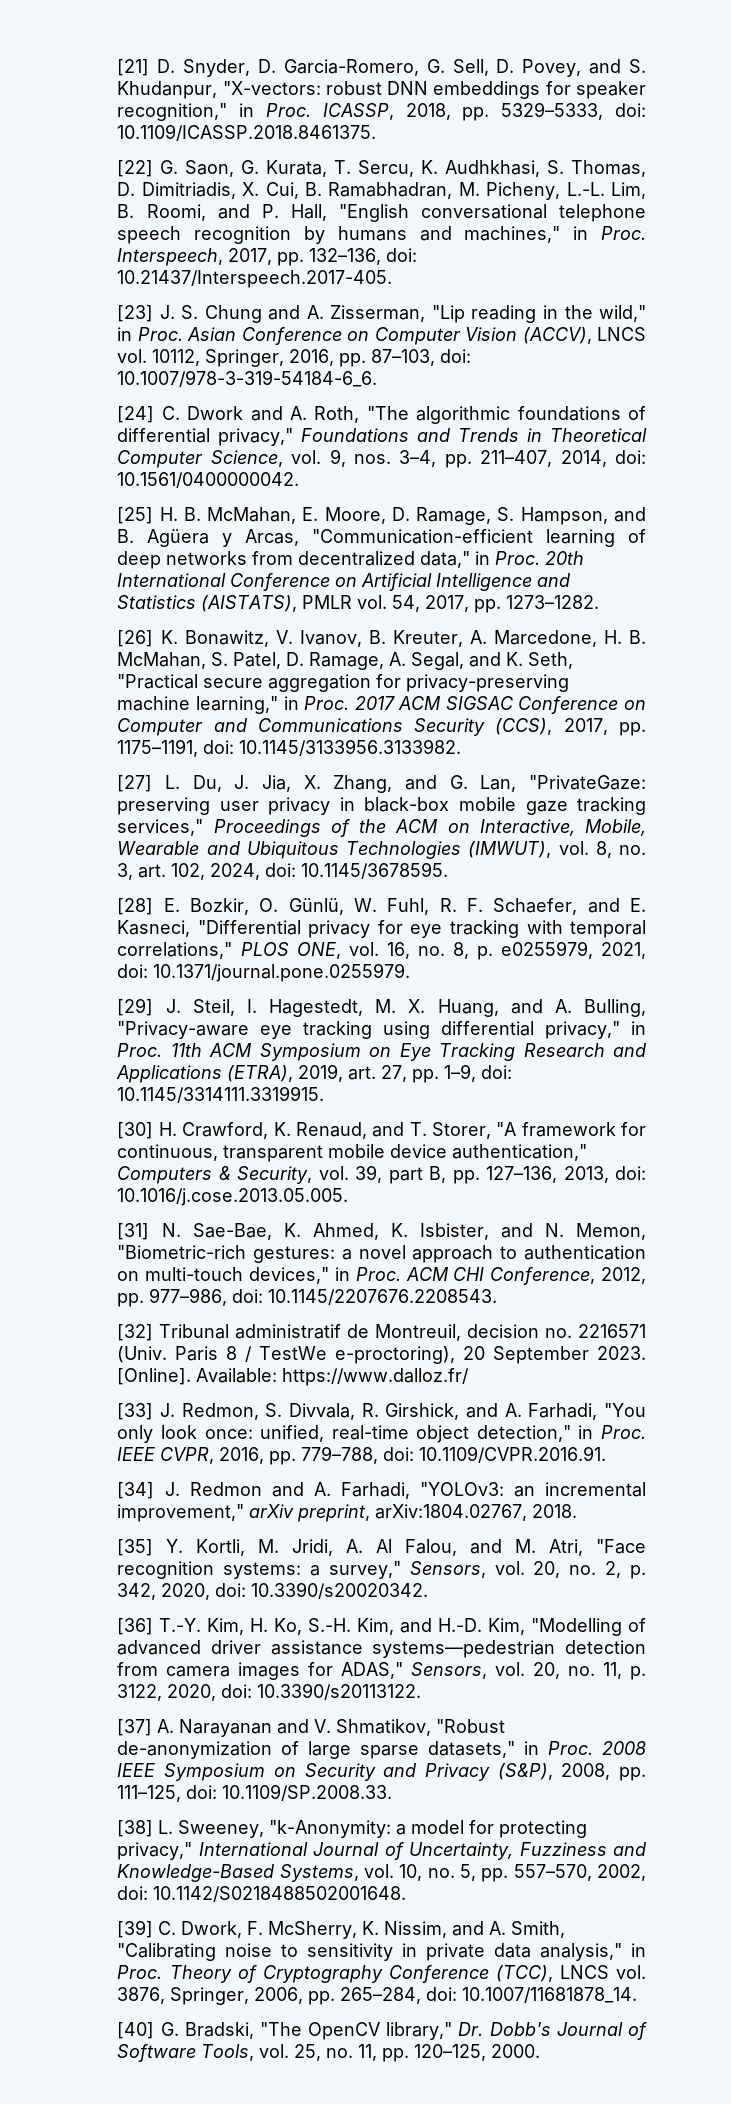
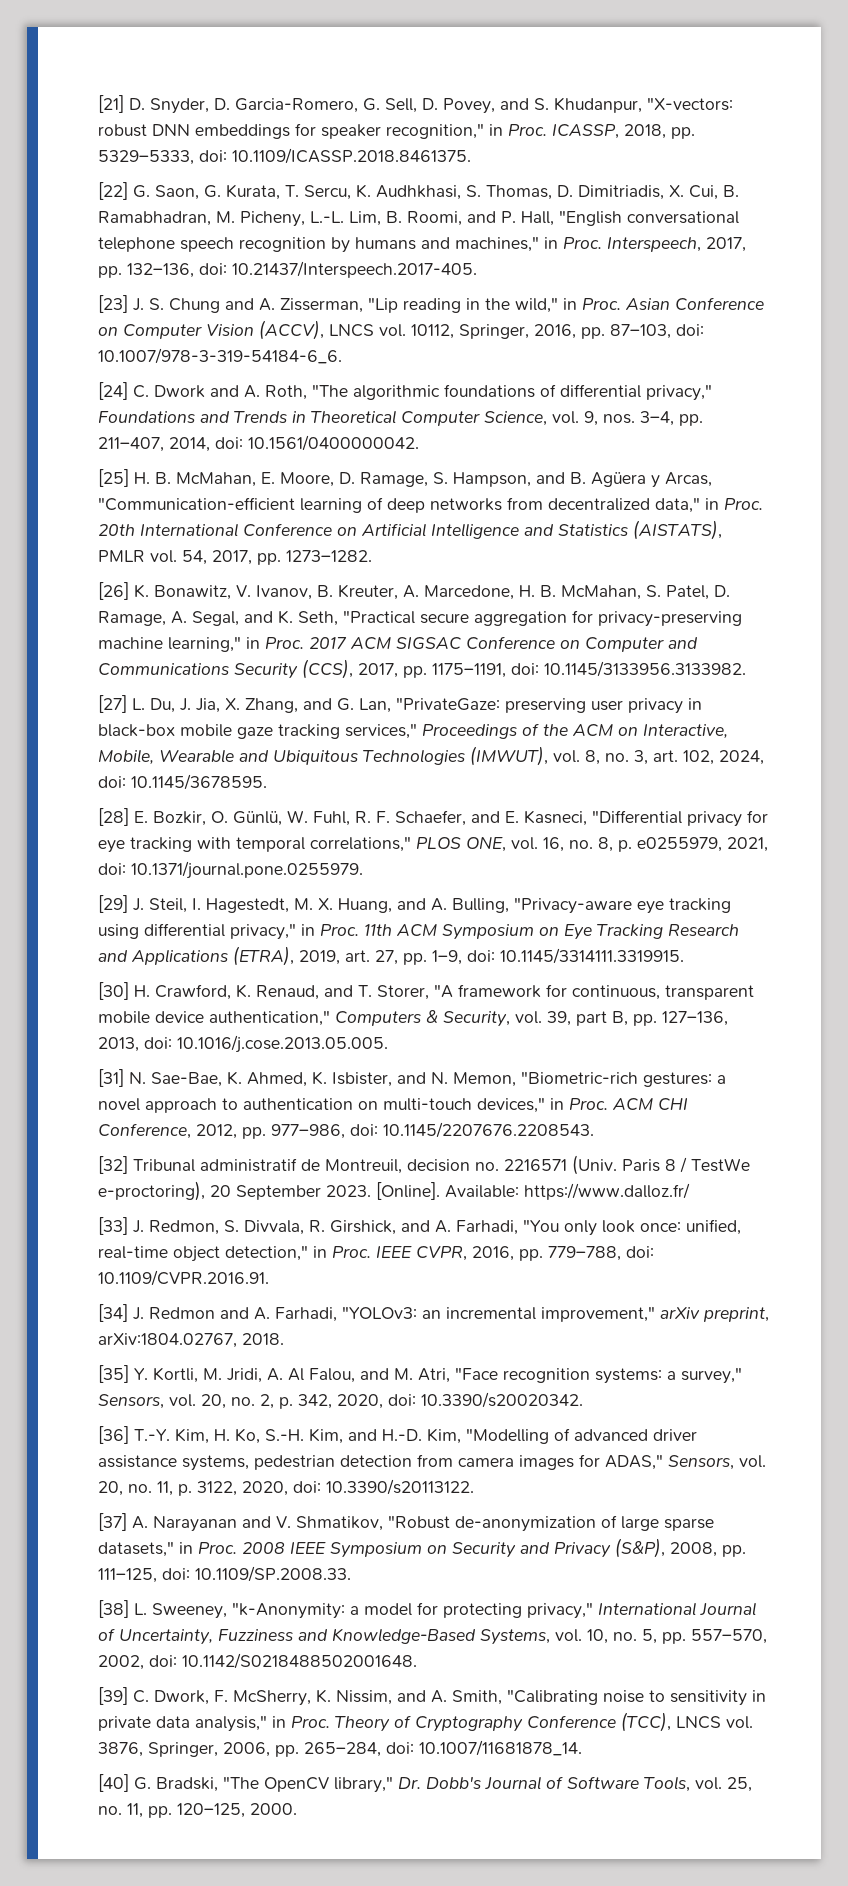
[372,1640,556,1658] systems—pedestrian -> [182,1455,336,1471] systems, pedestrian

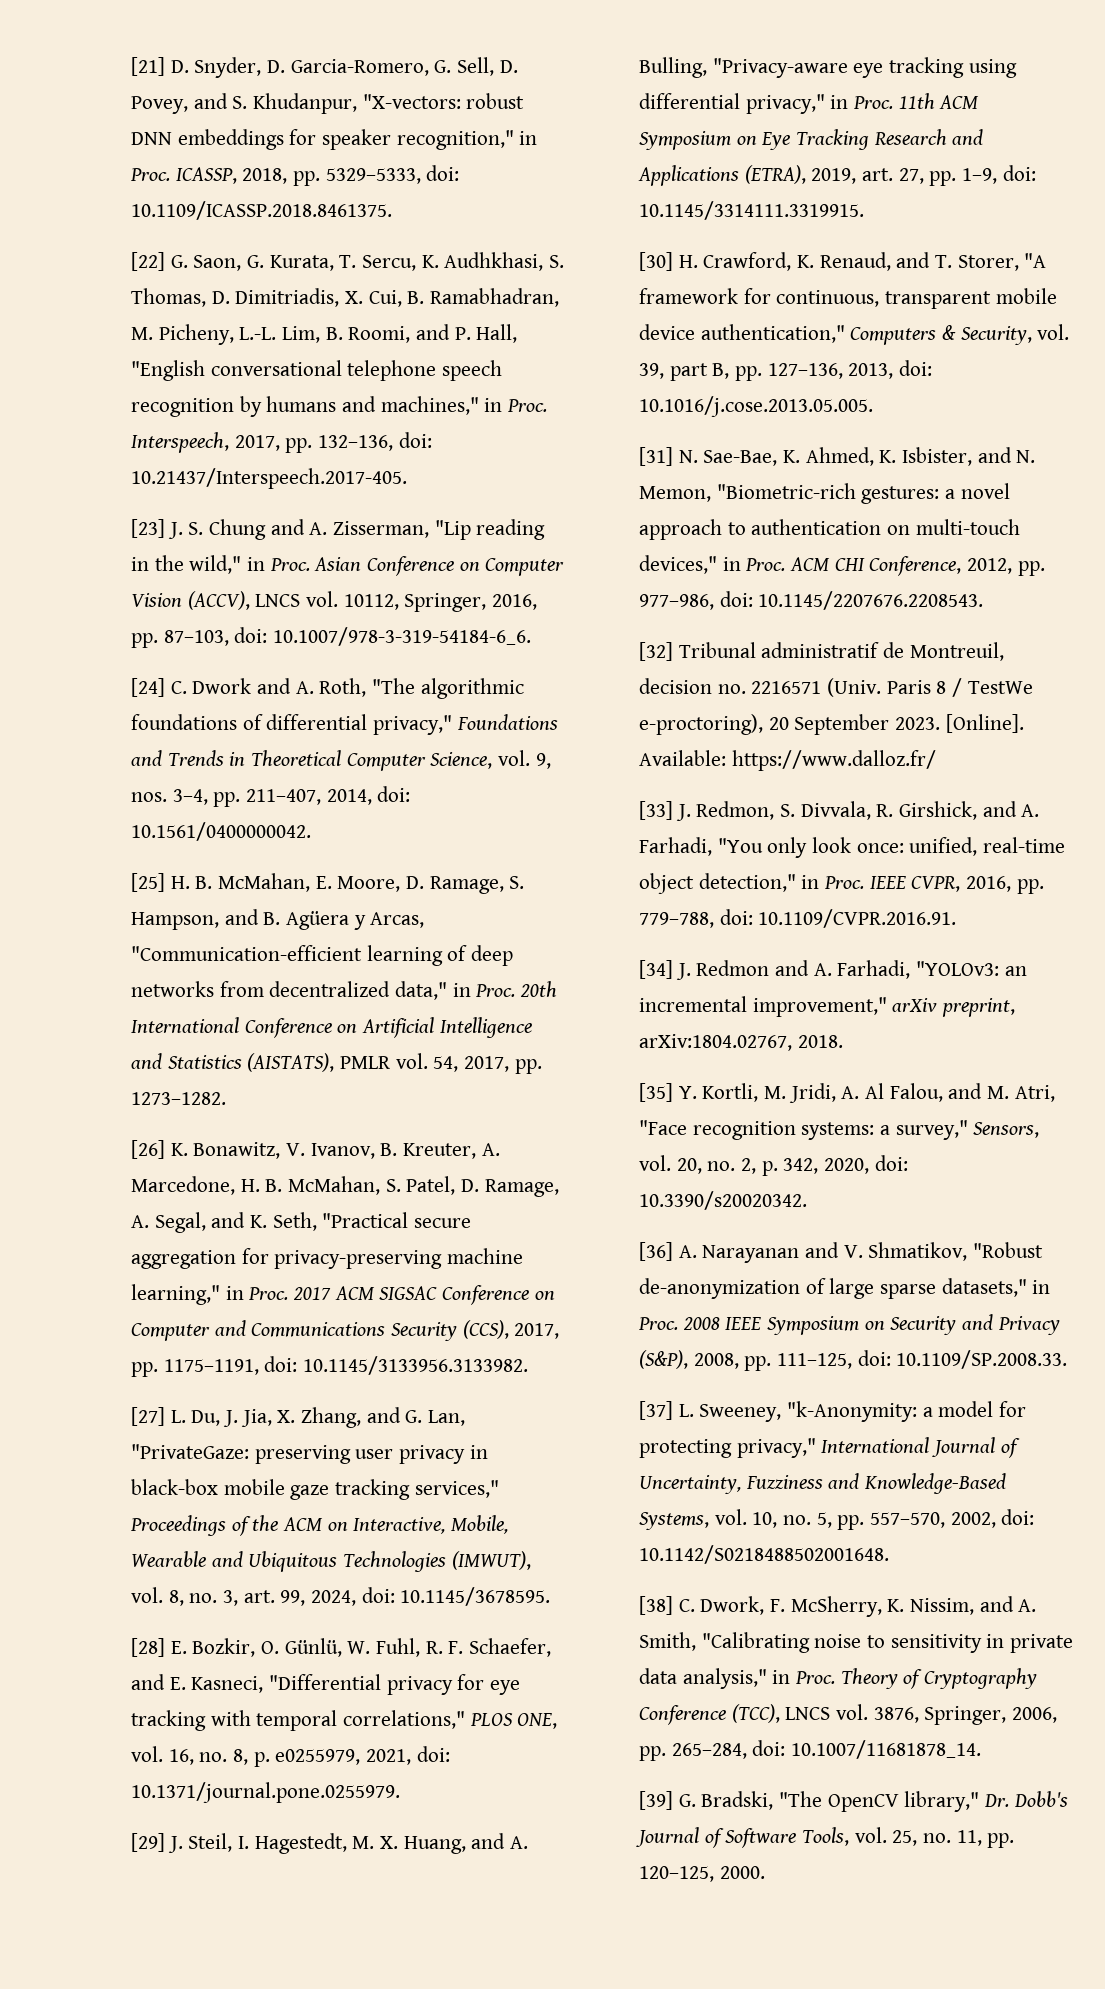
[683,750,715,765] 102, -> [280,1590,306,1606] 99,
[134,1428,698,1444] [98,1454,767,1471] [98,1479,475,1496] [98,1513,128,1531] T.-Y. Kim, H. Ko, S.-H. Kim, and H.-D. Kim, "Modelling of advanced driver assistance systems, pedestrian detection from camera images for ADAS," Sensors, vol. 20, no. 11, p. 3122, 2020, doi: 10.3390/s20113122. // [37] -> (673, 1251) none
[98,1600,130,1618] [38] -> [638,1401,673,1420] [37]
[98,1687,129,1705] [39] -> [638,1596,673,1615] [38]
[98,1774,130,1792] [40] -> [638,1791,673,1810] [39]

